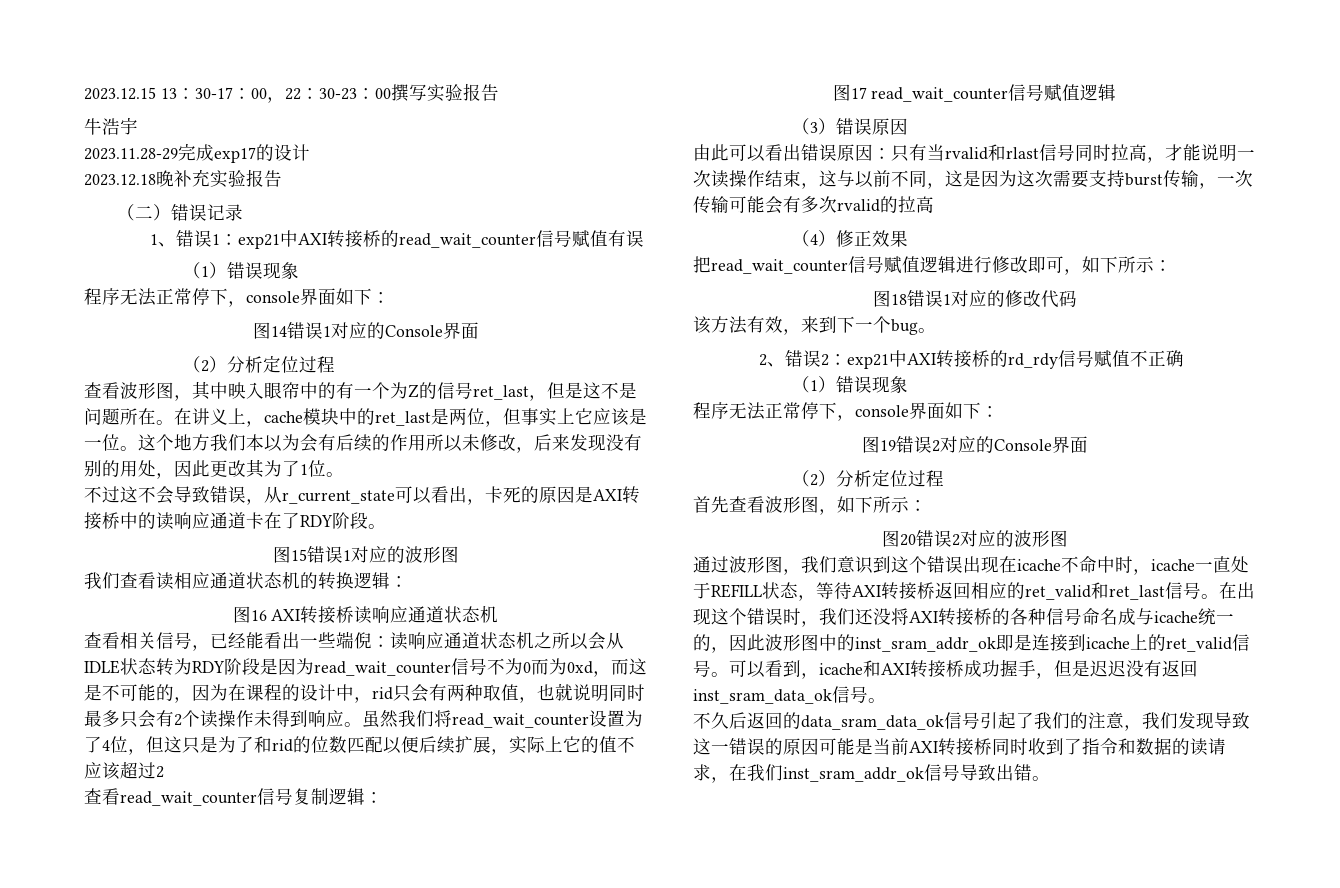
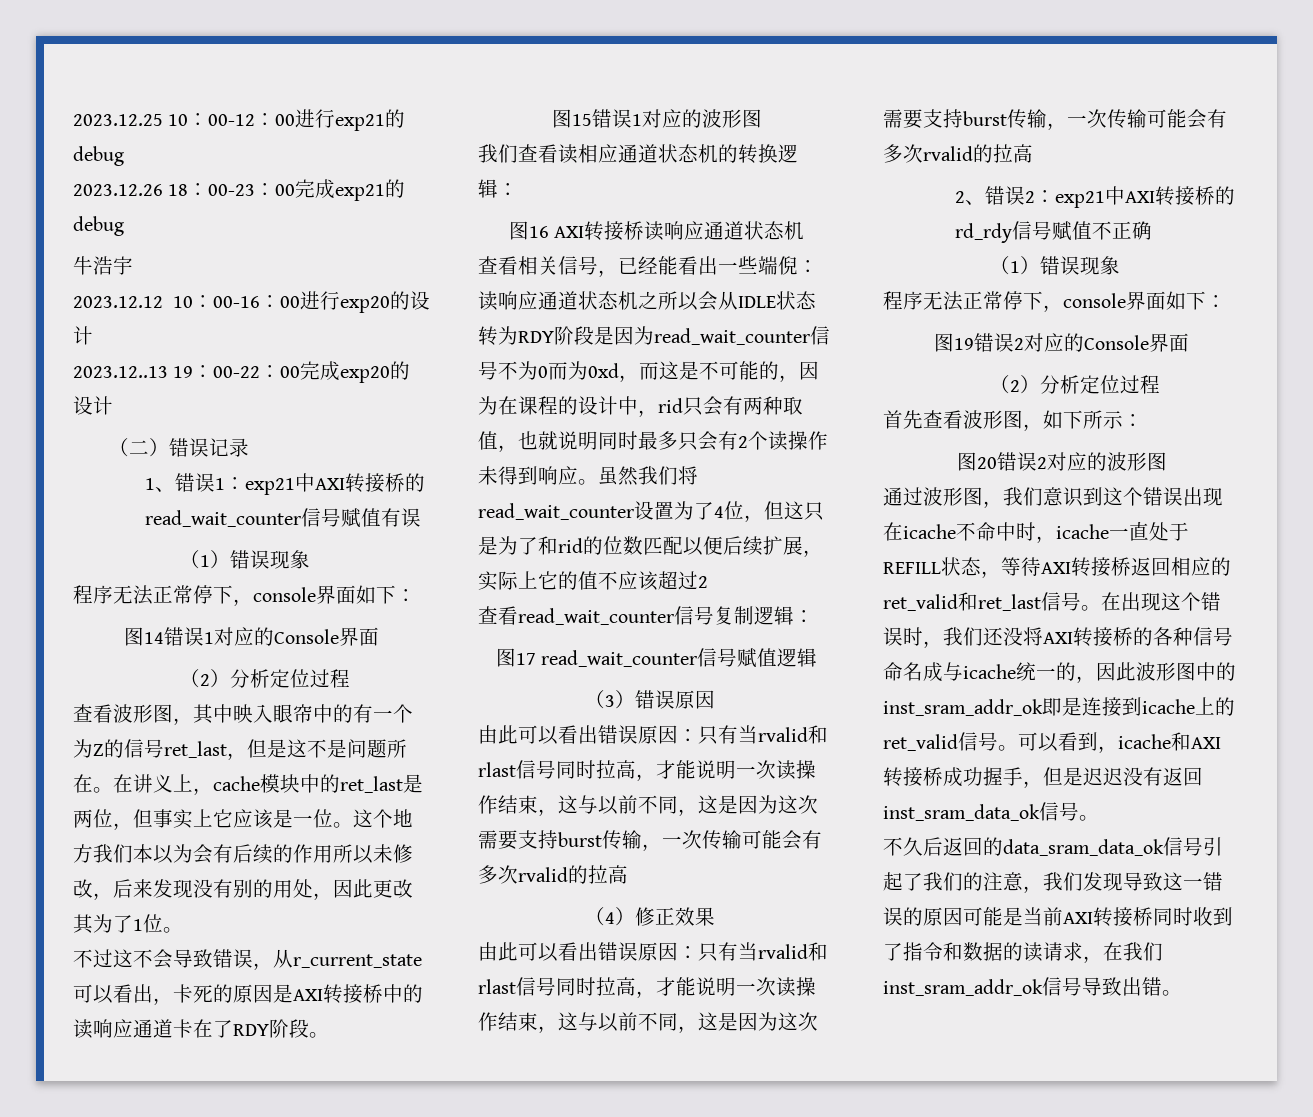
[84,83,499,103] [84,117,138,135] [84,143,310,163] [84,169,282,188] 2023.12.15 13：30-17：00，22：30-23：00撰写实验报告 // 牛浩宇 // 2023.11.28-29完成exp17的设计 // 2023.12.18晚补充实验报告 -> [73,109,406,131] [73,146,124,166] [73,179,406,201] [73,216,124,236] [73,256,133,275] [73,291,430,313] [73,326,93,345] [73,361,411,383] [73,396,113,415] 2023.12.25 10：00-12：00进行exp21的debug // 2023.12.26 18：00-23：00完成exp21的debug // 牛浩宇 // 2023.12.12 10：00-16：00进行exp20的设计 // 2023.12..13 19：00-22：00完成exp20的设计
[693,256,1172,275] [872,290,1077,308] [693,316,936,335] 把read_wait_counter信号赋值逻辑进行修改即可，如下所示： // 图18错误1对应的修改代码 // 该方法有效，来到下一个bug。 -> [478,942,828,962] [478,977,816,998] [478,1012,818,1033] [883,109,1227,130] [883,144,1033,163] 由此可以看出错误原因：只有当rvalid和rlast信号同时拉高，才能说明一次读操作结束，这与以前不同，这是因为这次需要支持burst传输，一次传输可能会有多次rvalid的拉高

